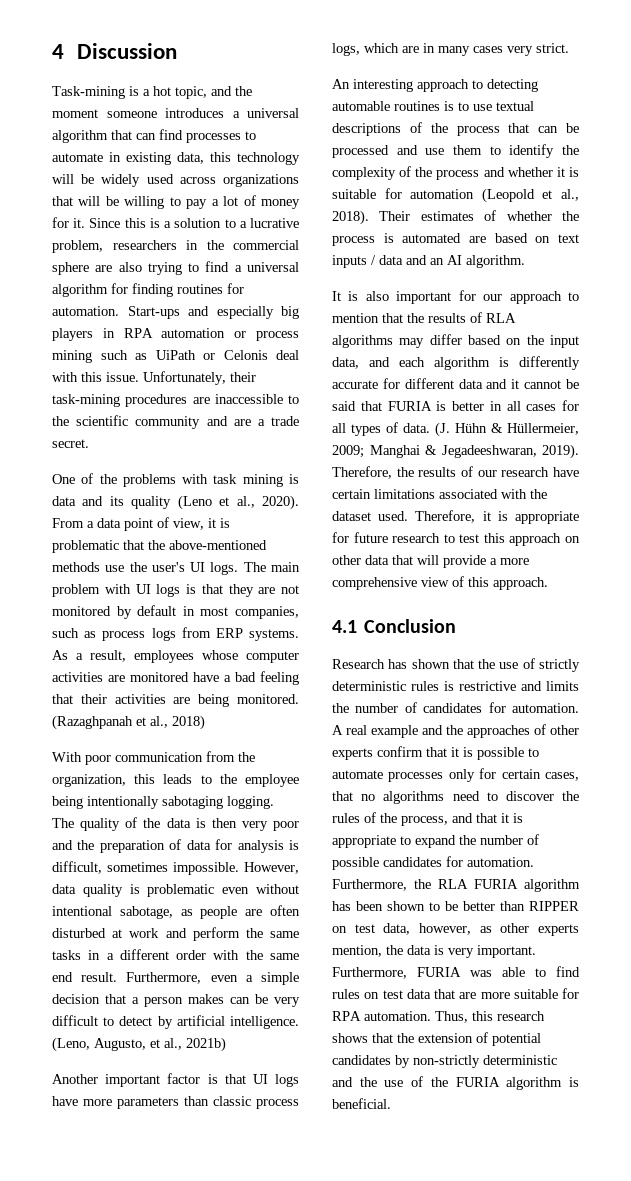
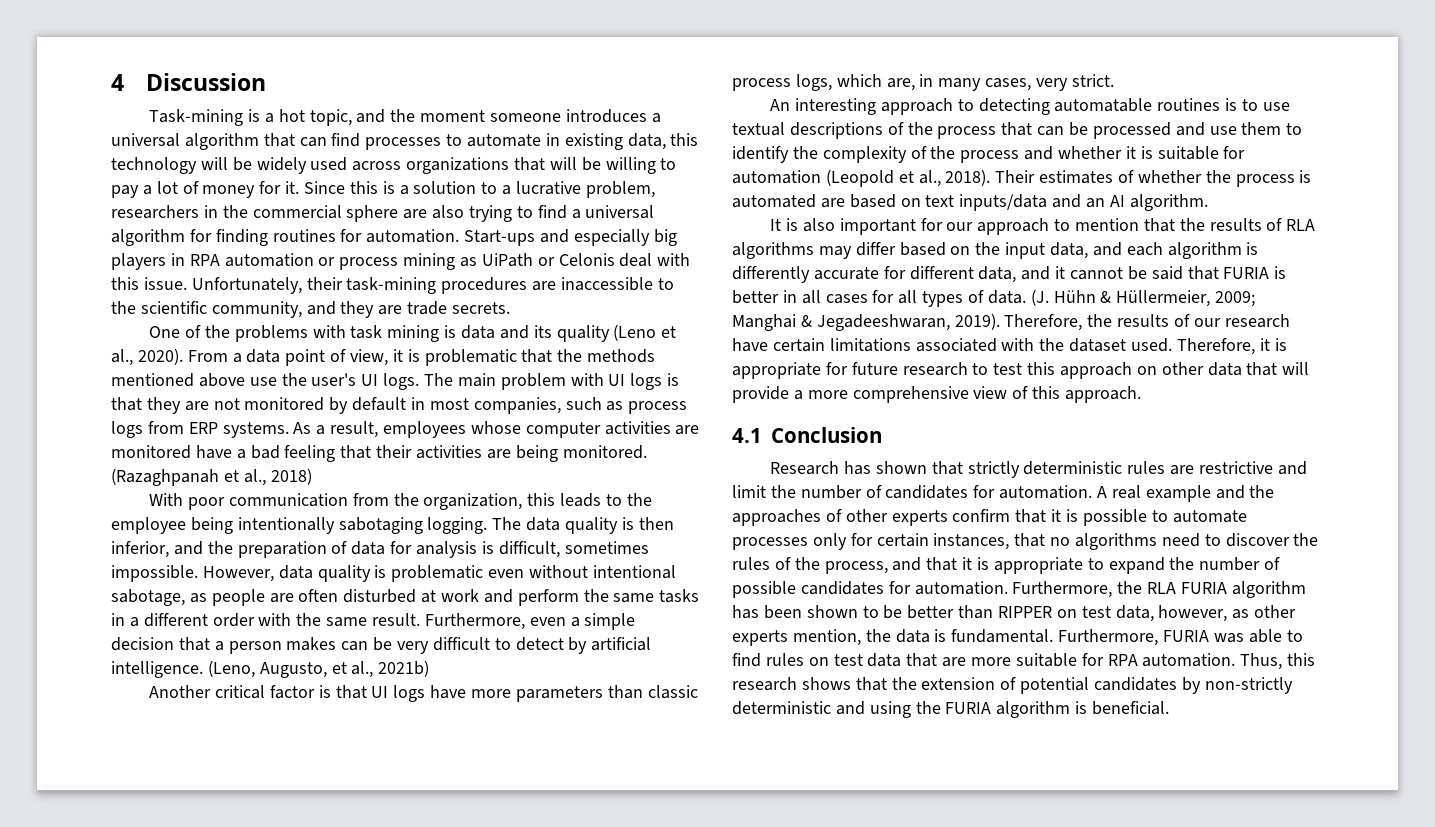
[100,350,128,360] such -> (456, 261) none
[135,416,299,429] [52,439,89,448] community and are a trade secret. -> [211,301,511,318] community, and they are trade secrets.
[169,540,267,550] [52,562,100,572] above-mentioned methods -> [587,349,656,363] [111,373,245,387] methods mentioned above
[80,817,299,831] quality of the data is then very poor -> [526,517,674,534] [111,541,169,558] data quality is then inferior,
[52,972,73,982] end -> (368, 622) none
[105,1074,161,1087] important -> [215,685,266,699] critical
[402,46,419,53] are -> [886,78,915,91] are,
[473,46,503,53] cases -> [985,78,1032,91] cases,
[332,101,390,111] automable -> [1054,98,1153,112] automatable
[332,255,403,268] inputs / data -> [959,194,1048,211] inputs/data
[458,379,483,389] data -> [978,266,1017,283] data,
[478,658,535,669] the use of -> (963, 468) none
[444,681,454,691] is -> [1170,465,1195,475] are
[546,681,579,691] limits -> [732,485,766,498] limit
[545,772,579,781] cases, -> [933,533,1010,550] instances,
[448,945,536,958] very important. -> [951,629,1054,643] fundamental.
[359,1076,424,1087] the use of -> [869,701,911,718] using

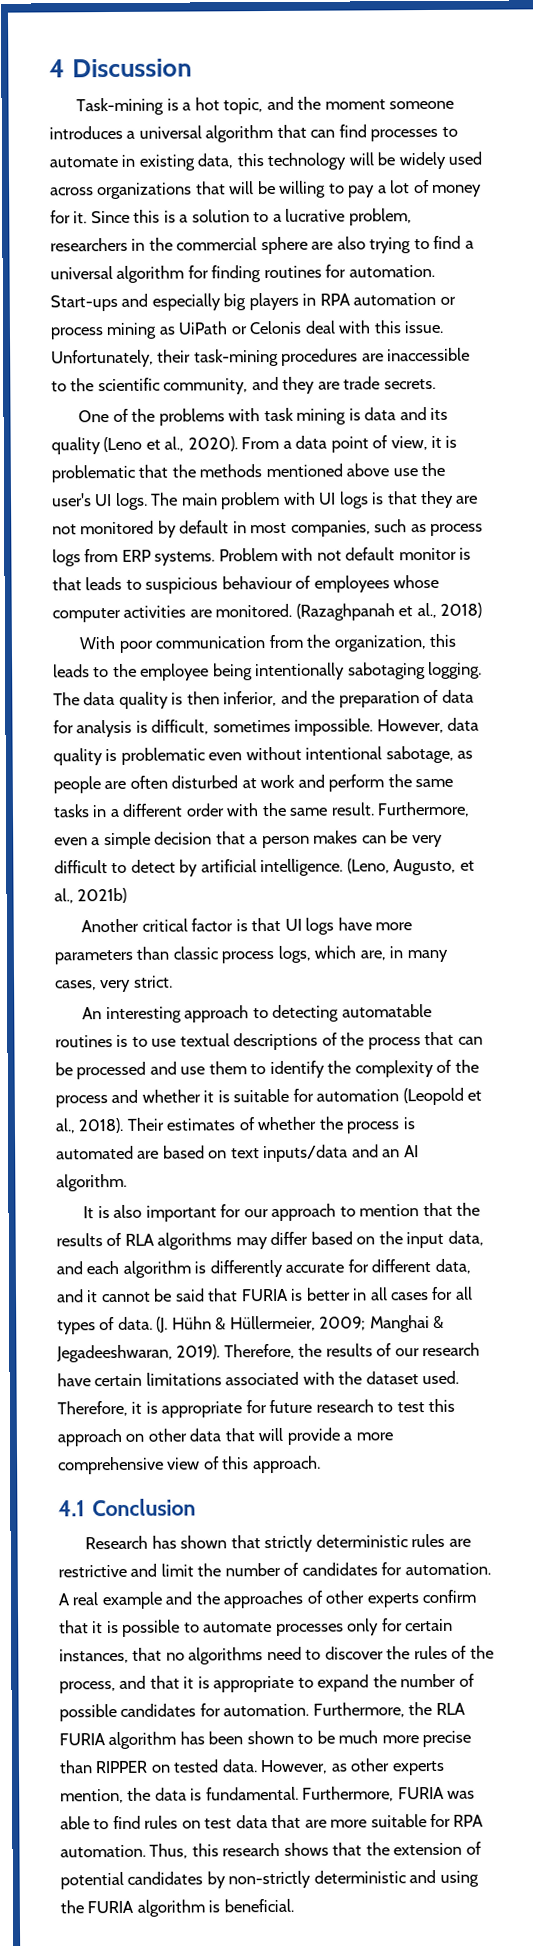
[293,421,379,438] As a result, -> [218,547,472,562] [52,575,312,594] Problem with not default monitor is that leads to suspicious behaviour of
[111,445,558,462] monitored have a bad feeling that their activities are being -> (212, 613) none
[907,605,1228,622] better than RIPPER on test data, however, -> [338,1730,472,1748] [59,1759,329,1775] much more precise than RIPPER on tested data. However,

